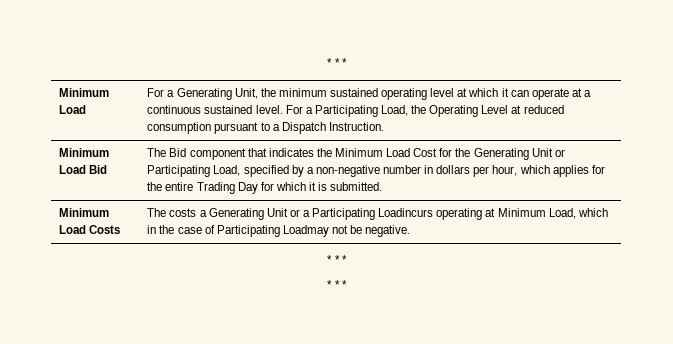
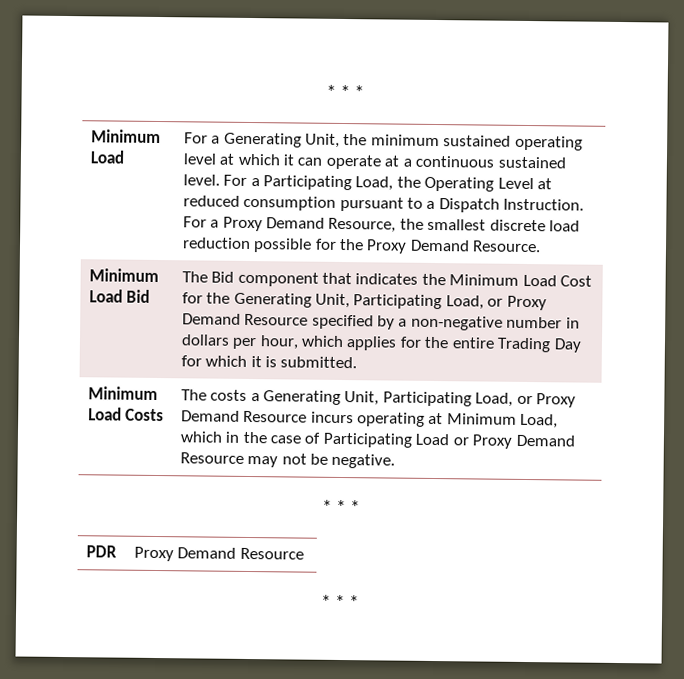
(384, 126) none -> [182,216,581,233] [181,237,542,254] For a Proxy Demand Resource, the smallest discrete load reduction possible for the Proxy Demand Resource.
[531,148,565,157] [147,165,241,177] Unit or Participating Load, -> [314,293,547,311] [181,313,309,326] Unit, Participating Load, or Proxy Demand Resource
[266,208,434,220] Unit or a Participating Loadincurs -> [344,391,577,408] [180,410,354,424] Unit, Participating Load, or Proxy Demand Resource incurs
[282,225,329,237] Loadmay -> [415,433,575,449] [179,452,279,468] Load or Proxy Demand Resource may
(347, 259) none -> [85,545,117,558] [133,546,304,562] // PDR | Proxy Demand Resource

